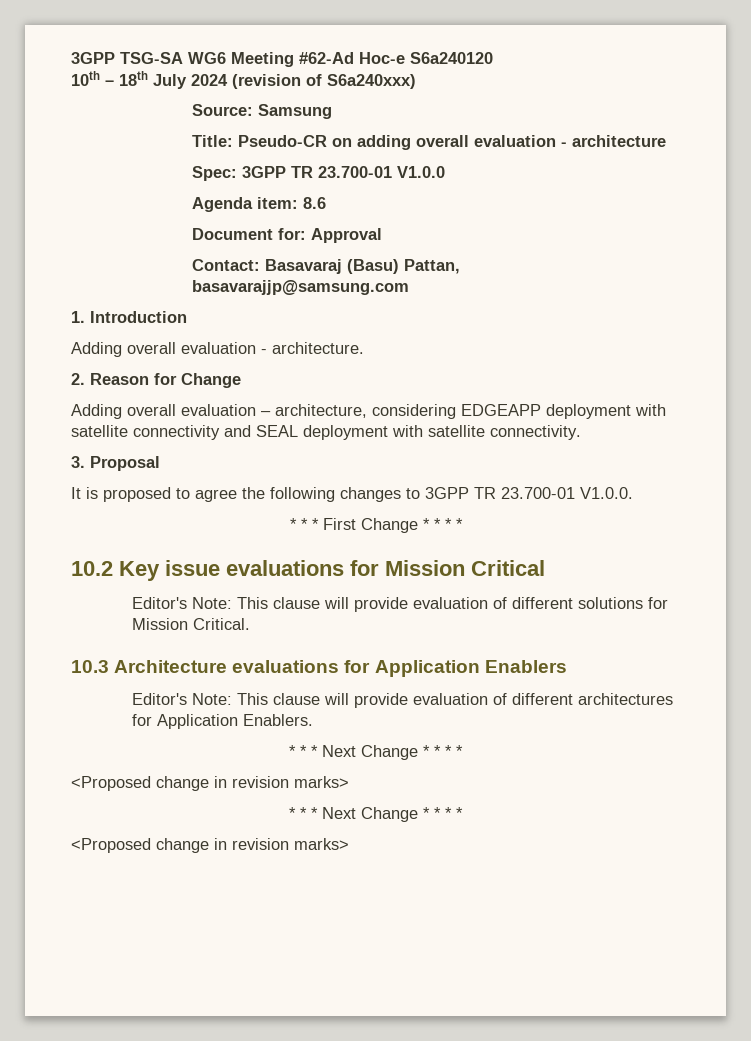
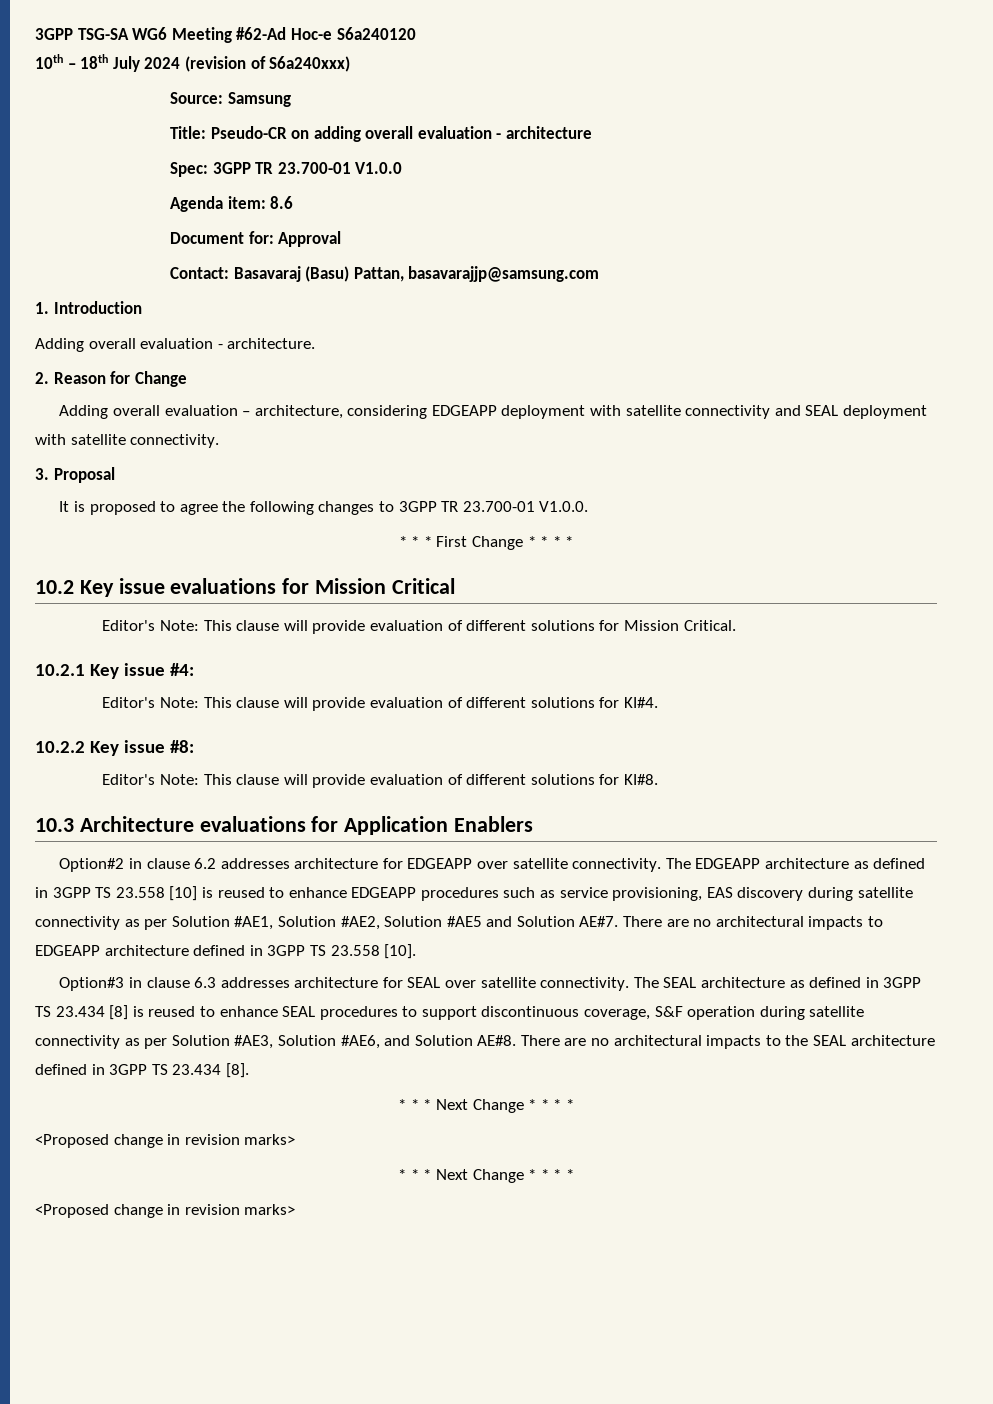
[71,660,567,677] [131,693,673,708] [131,714,313,729] 10.3 Architecture evaluations for Application Enablers // Editor's Note: This clause will provide evaluation of different architectures for Application Enablers. -> [35,663,195,679] [102,697,658,711] [35,740,195,756] [102,774,658,788] [35,816,534,835] [59,858,926,872] [35,886,913,901] [35,916,884,930] [35,944,417,959] [59,977,922,991] [35,1005,865,1020] [35,1035,935,1049] [35,1063,249,1078] 10.2.1 Key issue #4: // Editor's Note: This clause will provide evaluation of different solutions for KI#4. // 10.2.2 Key issue #8: // Editor's Note: This clause will provide evaluation of different solutions for KI#8. // 10.3 Architecture evaluations for Application Enablers // Option#2 in clause 6.2 addresses architecture for EDGEAPP over satellite connectivity. The EDGEAPP architecture as defined in 3GPP TS 23.558 [10] is reused to enhance EDGEAPP procedures such as service provisioning, EAS discovery during satellite connectivity as per Solution #AE1, Solution #AE2, Solution #AE5 and Solution AE#7. There are no architectural impacts to EDGEAPP architecture defined in 3GPP TS 23.558 [10]. // Option#3 in clause 6.3 addresses architecture for SEAL over satellite connectivity. The SEAL architecture as defined in 3GPP TS 23.434 [8] is reused to enhance SEAL procedures to support discontinuous coverage, S&F operation during satellite connectivity as per Solution #AE3, Solution #AE6, and Solution AE#8. There are no architectural impacts to the SEAL architecture defined in 3GPP TS 23.434 [8].

